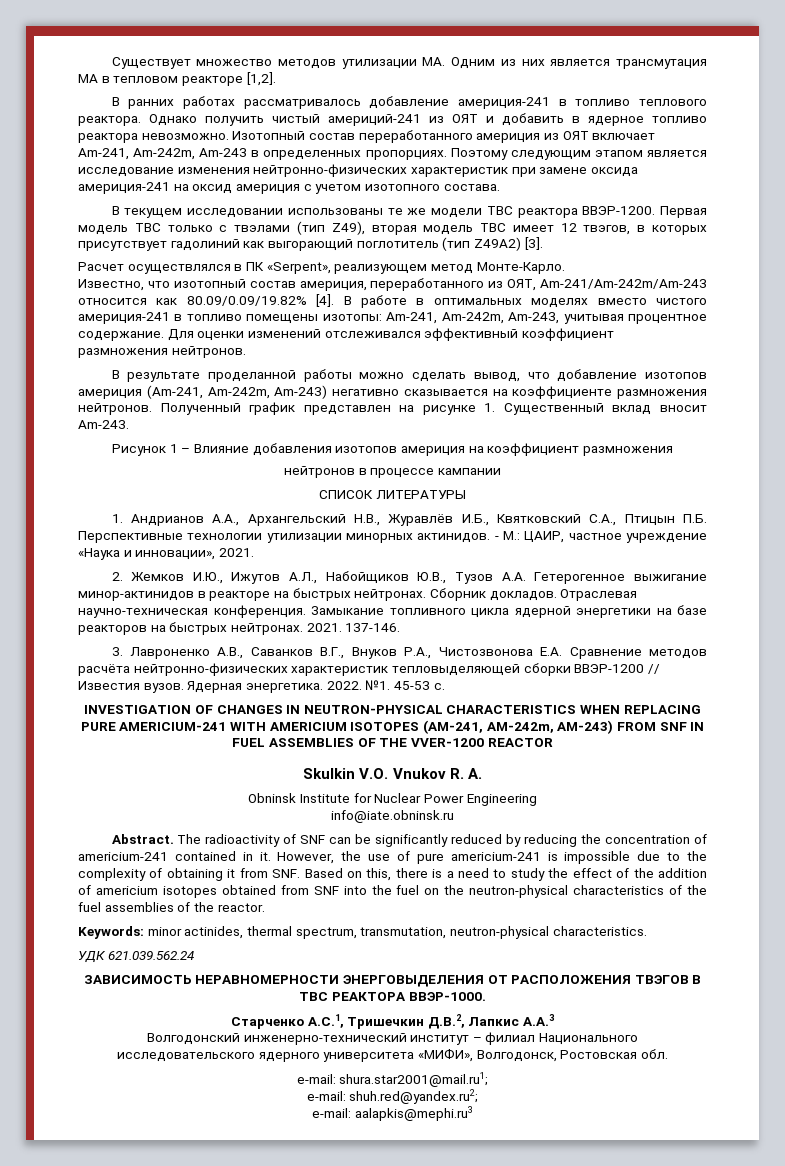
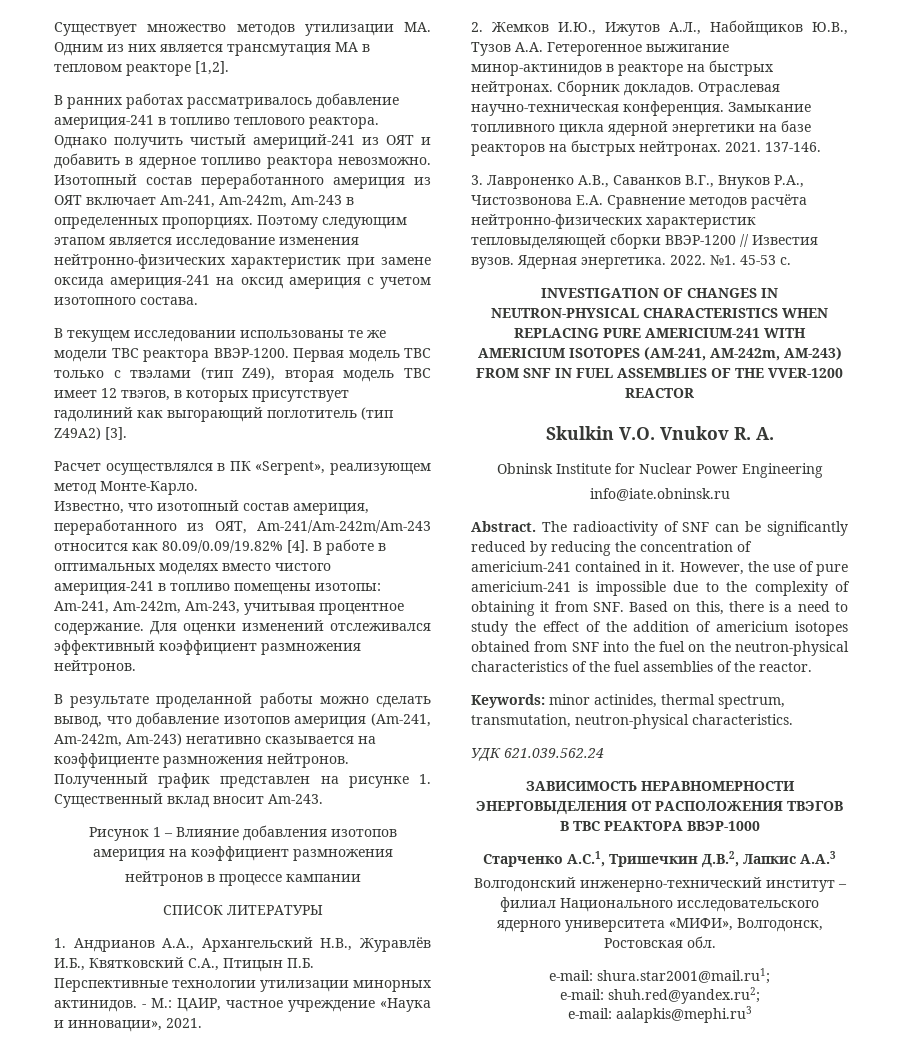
[408,992,486,1001] ВВЭР-1000. -> [686,821,760,831] ВВЭР-1000

